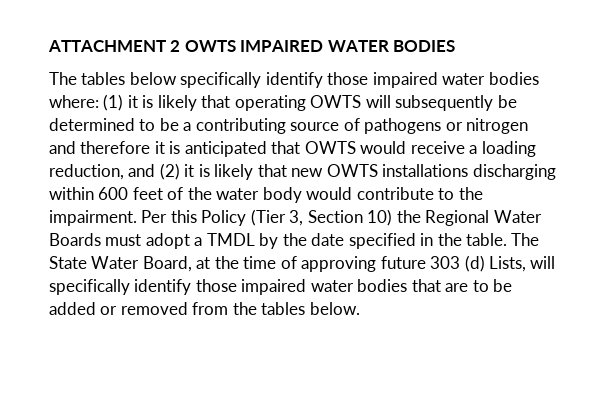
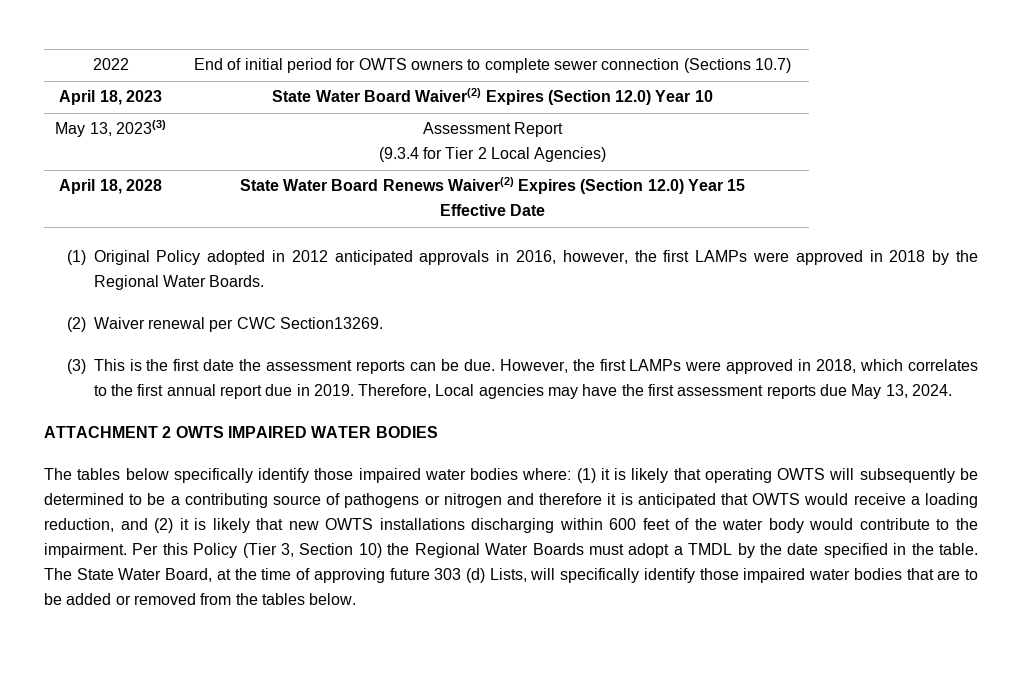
(48, 46) none -> [92,58,129,70] [194,58,791,73] [59,90,162,105] [272,88,713,105] [55,120,166,137] [422,122,564,137] [378,147,607,162] [59,179,162,194] [239,177,746,194] [439,204,546,216] [66,250,979,265] [93,275,265,290] [66,317,383,332] [66,359,978,374] [93,384,953,399] 2022 | End of initial period for OWTS owners to complete sewer connection (Sections 10.7) // April 18, 2023 | State Water Board Waiver(2) Expires (Section 12.0) Year 10 // May 13, 2023(3) | Assessment Report // (9.3.4 for Tier 2 Local Agencies) // April 18, 2028 | State Water Board Renews Waiver(2) Expires (Section 12.0) Year 15 // Effective Date // (1) Original Policy adopted in 2012 anticipated approvals in 2016, however, the first LAMPs were approved in 2018 by the Regional Water Boards. // (2) Waiver renewal per CWC Section13269. // (3) This is the first date the assessment reports can be due. However, the first LAMPs were approved in 2018, which correlates to the first annual report due in 2019. Therefore, Local agencies may have the first assessment reports due May 13, 2024. //

